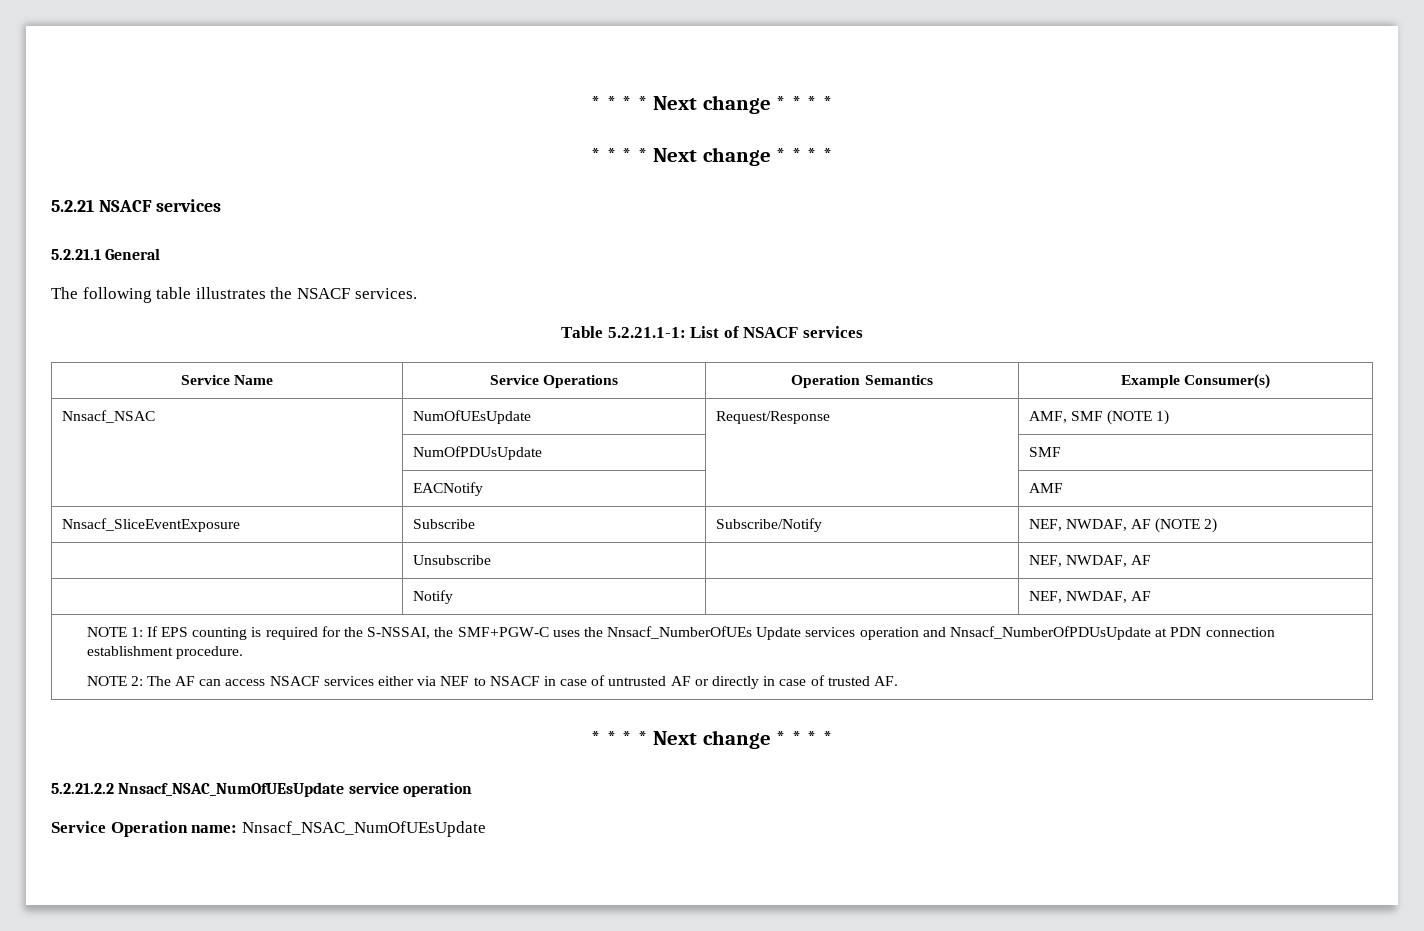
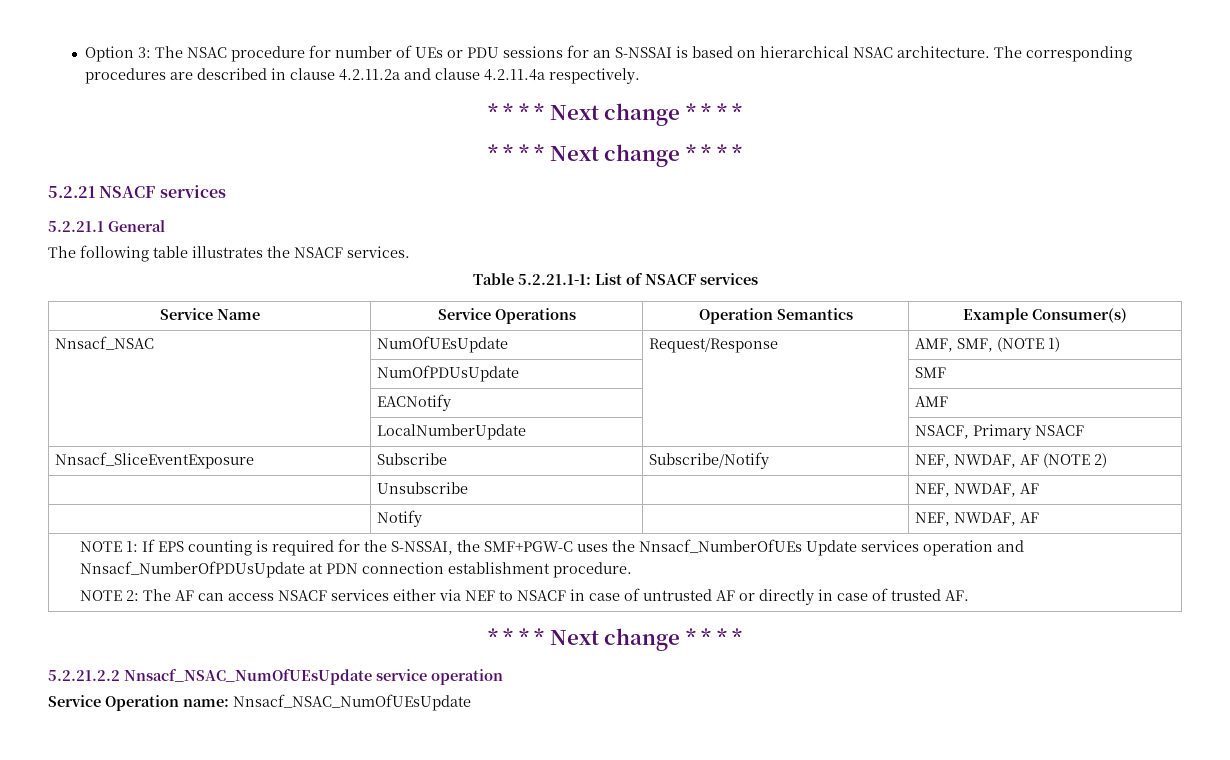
(591, 103) none -> [84,45,1132,62] [84,68,640,84] Option 3: The NSAC procedure for number of UEs or PDU sessions for an S-NSSAI is based on hierarchical NSAC architecture. The corresponding procedures are described in clause 4.2.11.2a and clause 4.2.11.4a respectively. //
[1070,411,1103,421] SMF -> [956,338,993,352] SMF,
(1063, 488) none -> [376,424,526,440] [914,424,1084,440] // | LocalNumberUpdate | | NSACF, Primary NSACF

